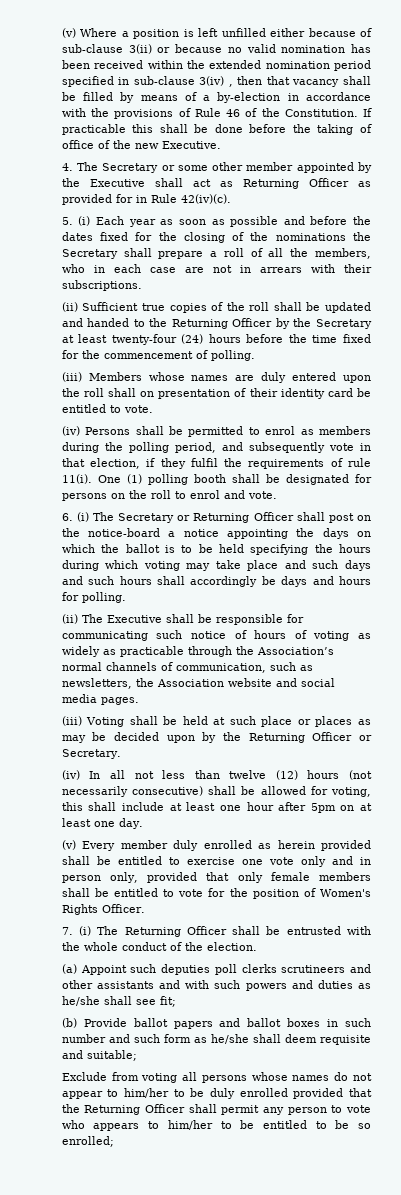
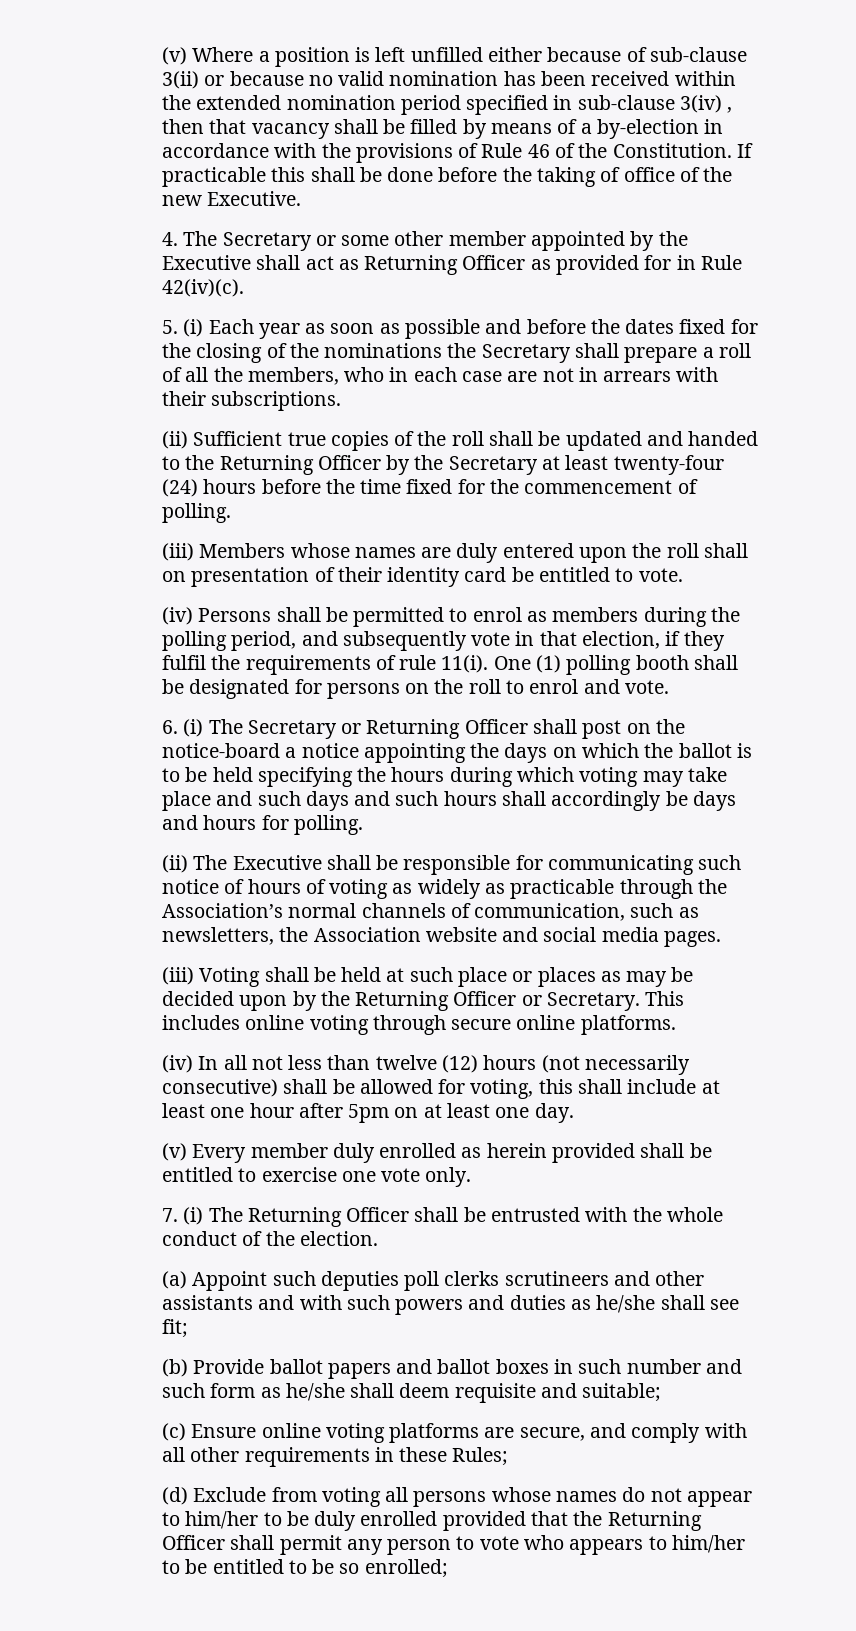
(121, 754) none -> [645,991,685,1006] [162,1015,676,1035] This includes online voting through secure online platforms.
[300,856,371,867] [61,872,372,883] [61,888,372,899] [61,904,145,915] only and in person only, provided that only female members shall be entitled to vote for the position of Women's Rights Officer. -> [425,1167,472,1187] only.
(137, 1055) none -> [162,1423,747,1443] [162,1447,509,1467] [162,1487,189,1505] (c) Ensure online voting platforms are secure, and comply with all other requirements in these Rules; // (d)

